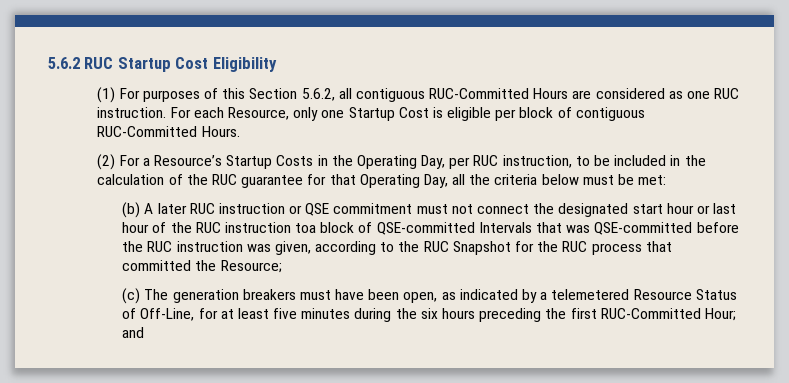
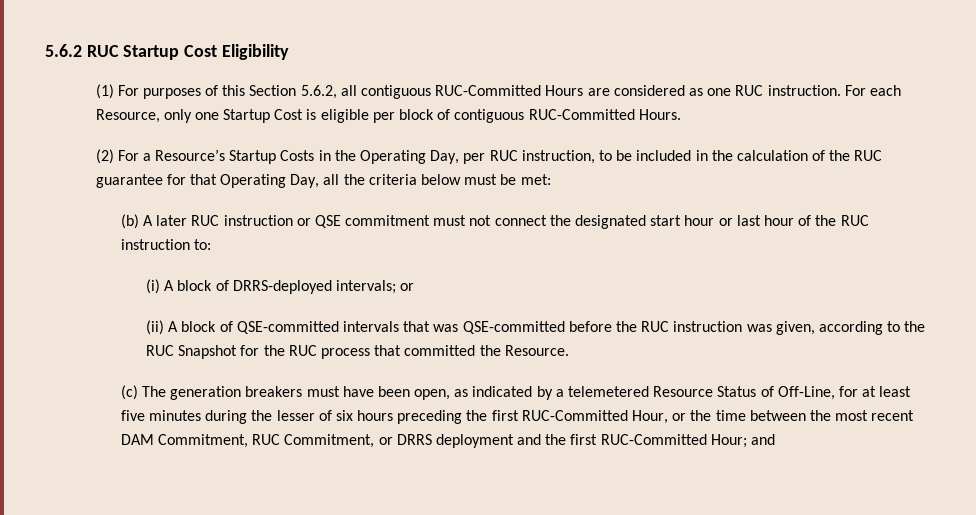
[295,223,317,233] toa -> [194,239,212,250] [146,279,415,294] [146,320,179,335] to: // (i) A block of DRRS-deployed intervals; or // (ii) A
[478,222,532,233] Intervals -> [343,321,400,332] intervals
[220,260,282,273] Resource; -> [504,345,569,356] Resource.
(417, 313) none -> [276,410,332,421] lesser of
(701, 313) none -> [632,410,915,424] [120,434,707,448] Hour, or the time between the most recent DAM Commitment, RUC Commitment, or DRRS deployment and the first RUC-Committed

